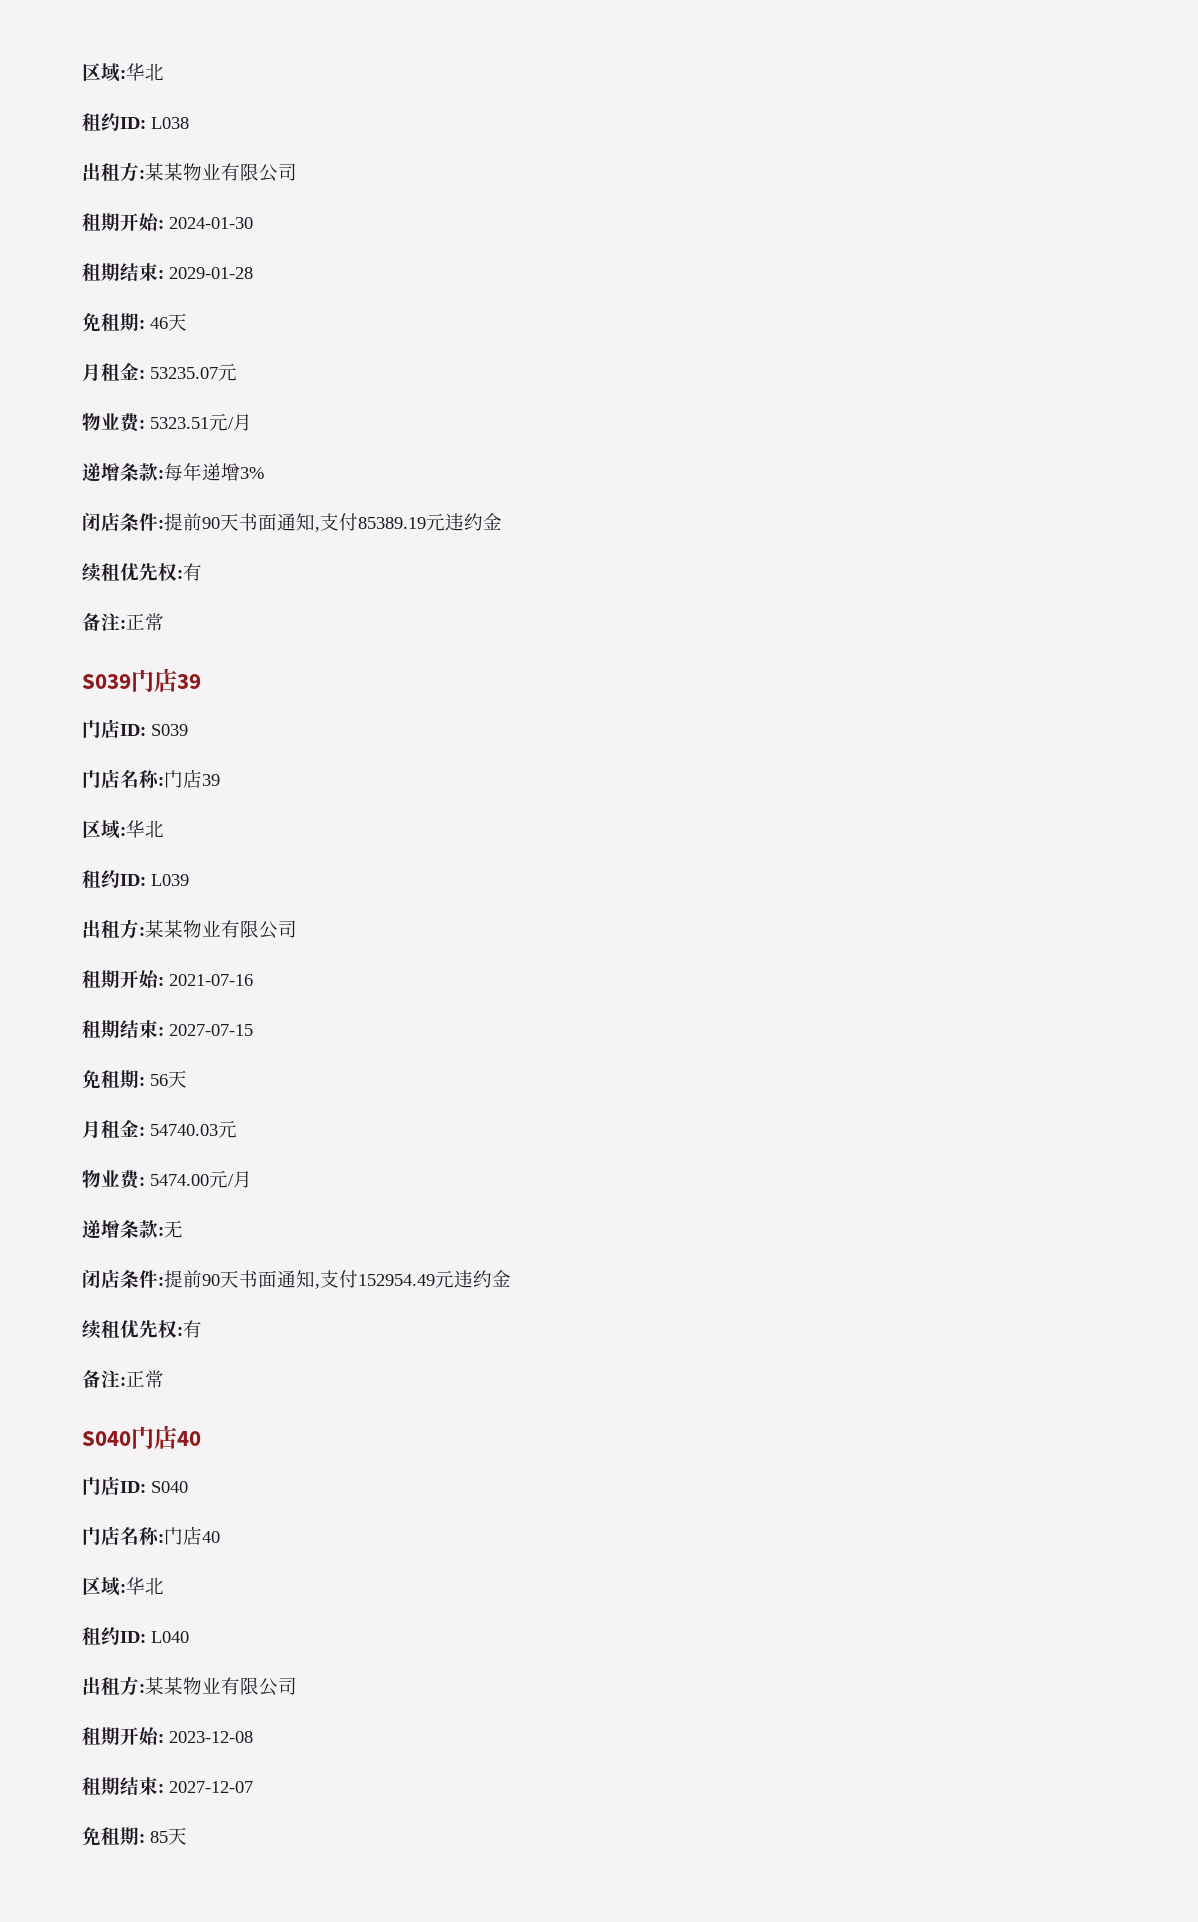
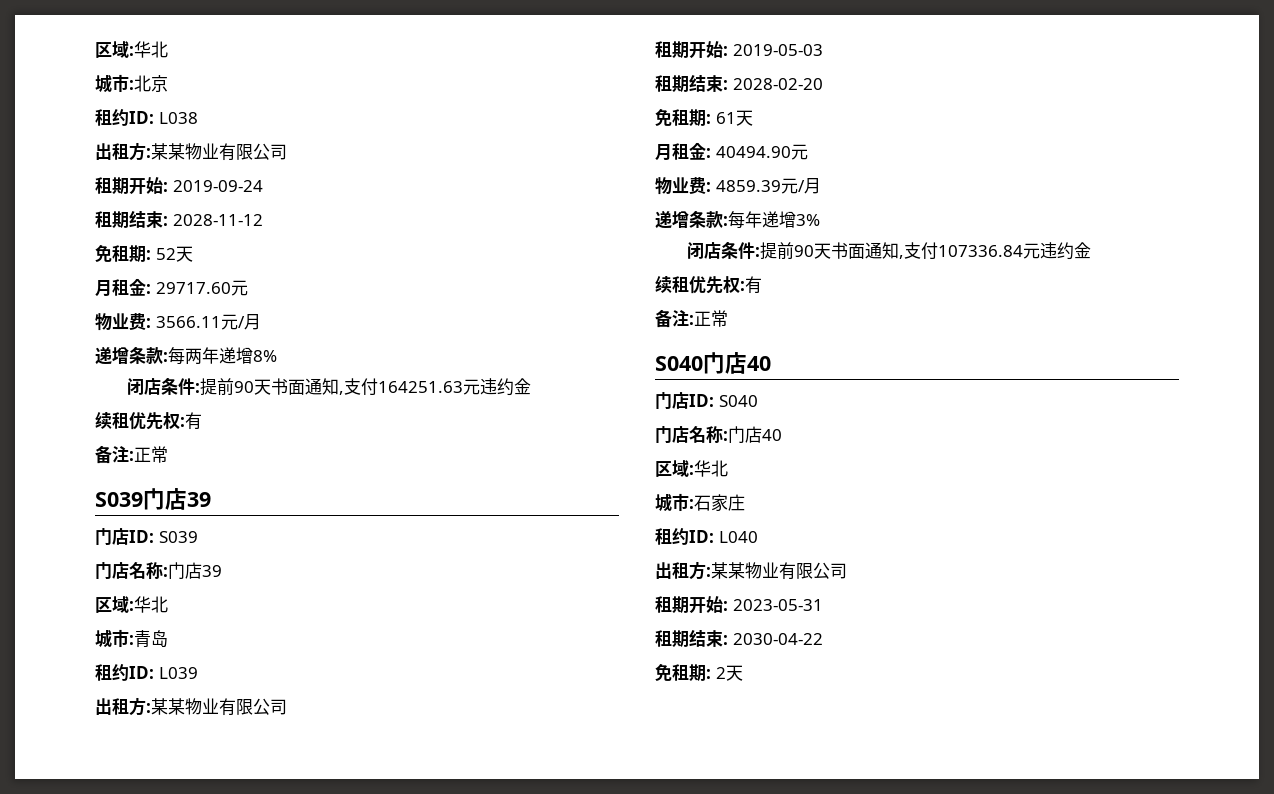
[82,63,164,82] 区域:华北 -> [95,41,168,58] [95,74,168,93] 区域:华北 // 城市:北京
[169,217,253,229] [82,263,253,282] [82,313,187,332] [82,363,237,382] [82,413,252,432] [82,462,264,482] 2024-01-30 // 租期结束: 2029-01-28 // 免租期: 46天 // 月租金: 53235.07元 // 物业费: 5323.51元/月 // 递增条款:每年递增3% -> [172,180,263,192] [95,210,263,228] [95,245,193,262] [95,278,248,297] [95,313,261,331] [95,346,277,365] 2019-09-24 // 租期结束: 2028-11-12 // 免租期: 52天 // 月租金: 29717.60元 // 物业费: 3566.11元/月 // 递增条款:每两年递增8%
[358,517,426,529] 85389.19 -> [378,381,464,393] 164251.63
(164, 829) none -> [95,629,168,648] // 城市:青岛
[169,974,253,986] [82,1020,253,1039] [82,1070,187,1089] [82,1120,237,1139] [82,1170,252,1189] [82,1220,183,1239] 2021-07-16 // 租期结束: 2027-07-15 // 免租期: 56天 // 月租金: 54740.03元 // 物业费: 5474.00元/月 // 递增条款:无 -> [732,44,823,56] [655,74,823,92] [655,109,753,126] [655,142,808,161] [655,177,821,195] [655,210,820,229] 2019-05-03 // 租期结束: 2028-02-20 // 免租期: 61天 // 月租金: 40494.90元 // 物业费: 4859.39元/月 // 递增条款:每年递增3%
[358,1274,435,1286] 152954.49 -> [938,245,1024,257] 107336.84
(164, 1586) none -> [655,493,745,512] // 城市:石家庄
[169,1731,253,1743] [82,1777,253,1796] [82,1827,168,1846] 2023-12-08 // 租期结束: 2027-12-07 // 免租期: 85 -> [732,599,823,611] [655,629,823,647] [655,664,726,681] 2023-05-31 // 租期结束: 2030-04-22 // 免租期: 2

